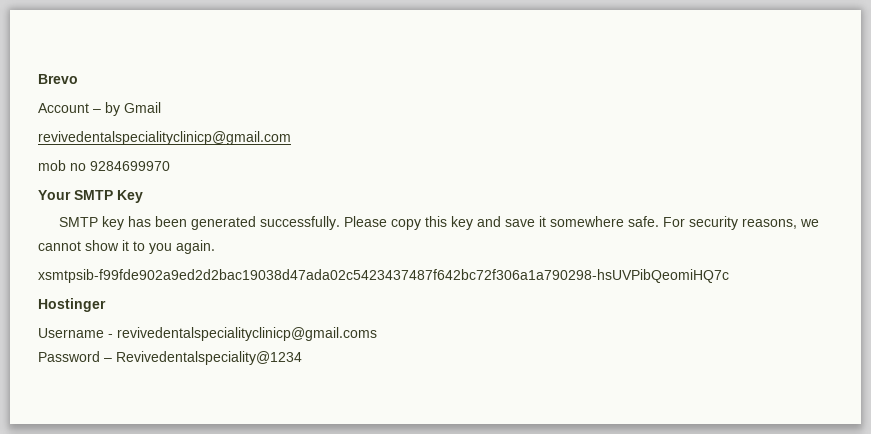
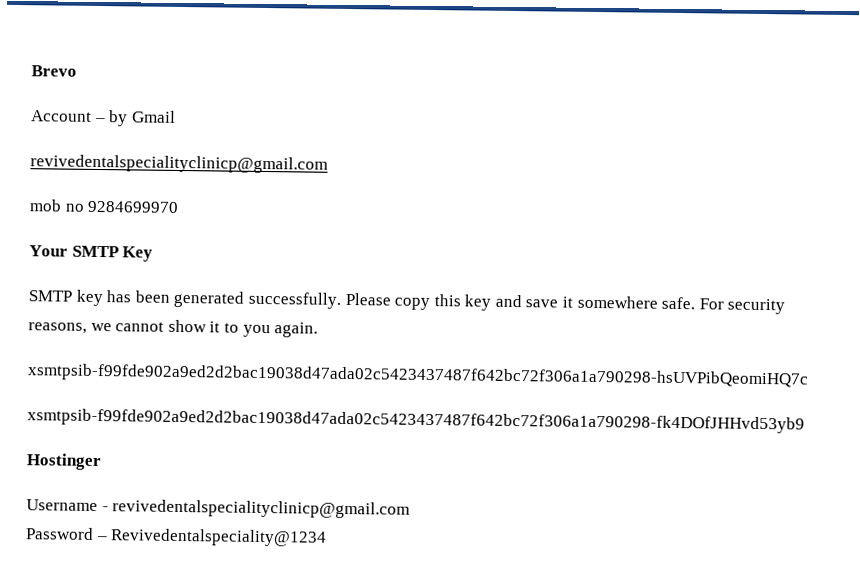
(729, 276) none -> [27,408,805,434] // xsmtpsib-f99fde902a9ed2d2bac19038d47ada02c5423437487f642bc72f306a1a790298-fk4DOfJHHvd53yb9
[117,327,377,341] revivedentalspecialityclinicp@gmail.coms -> [112,499,411,519] revivedentalspecialityclinicp@gmail.com

